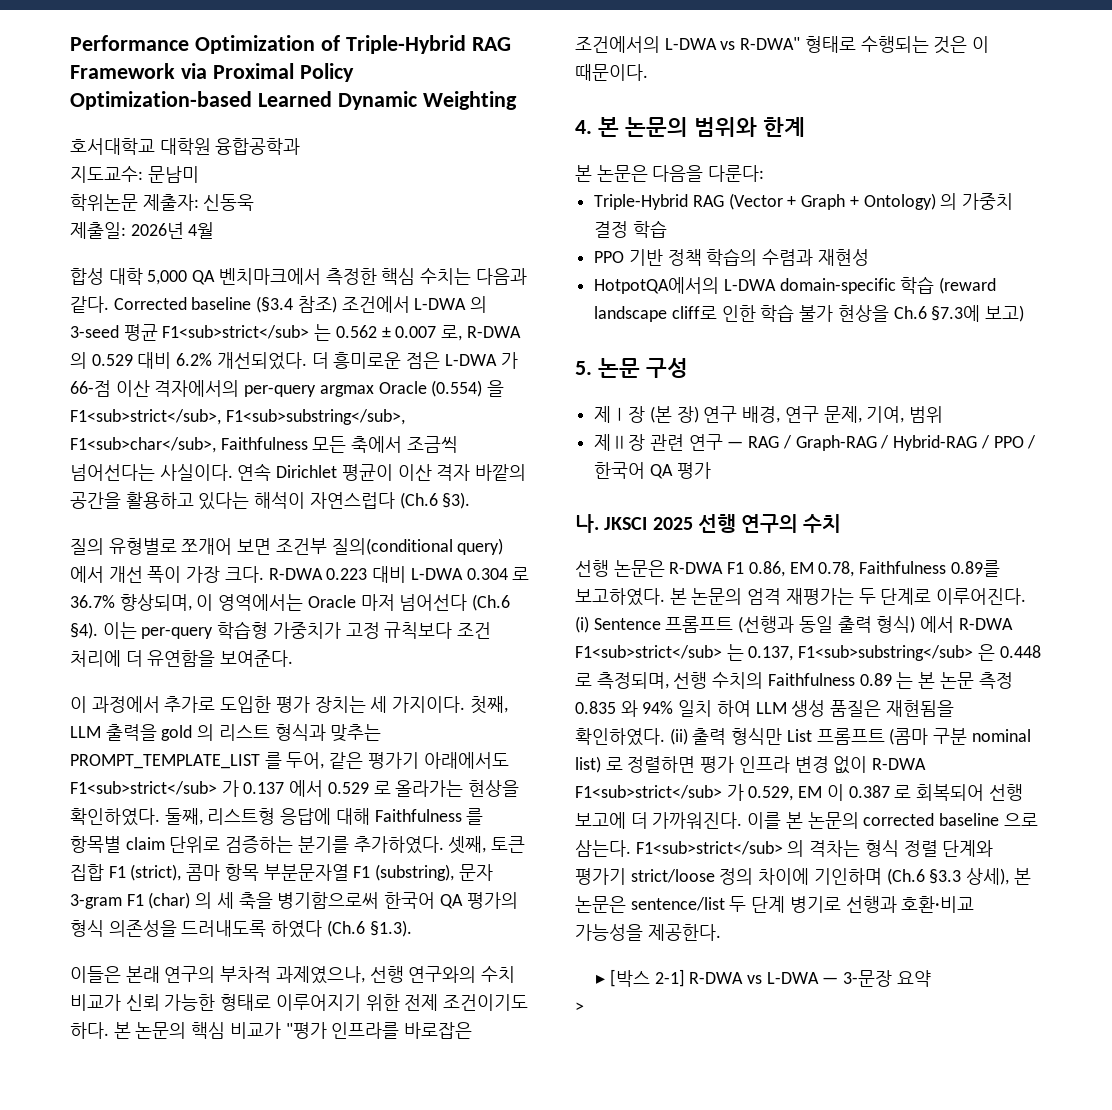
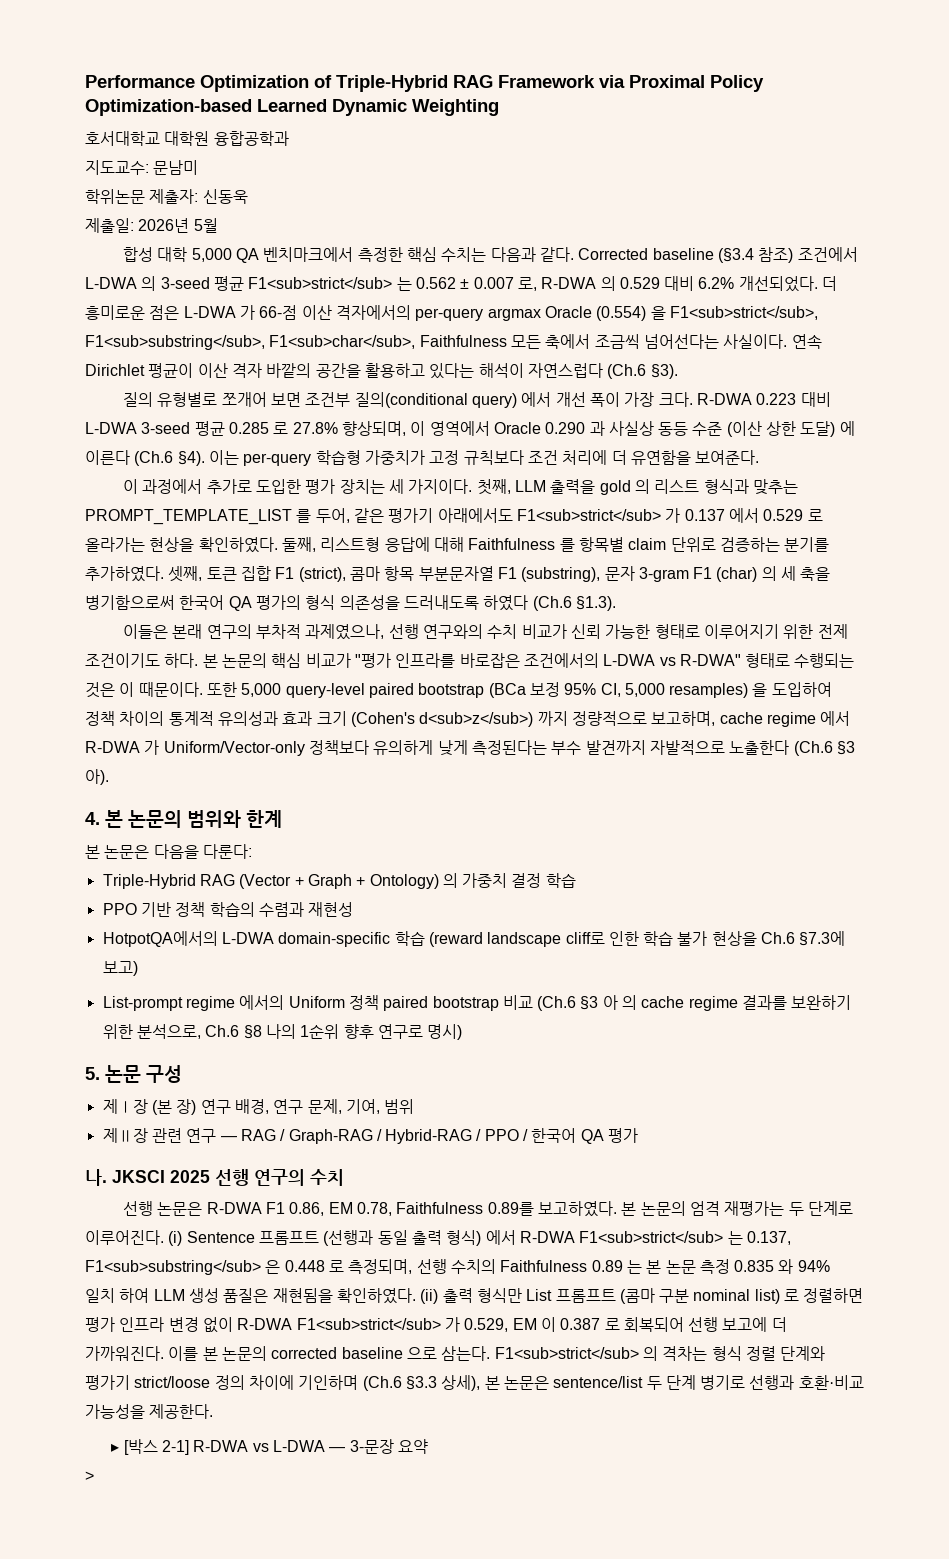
[188,222,215,239] 4월 -> [193,218,218,233] 5월
[466,567,530,580] [70,594,468,611] 0.304 로 36.7% 향상되며, 이 영역에서는 Oracle 마저 넘어선다 -> [141,421,855,437] [85,450,130,465] 3-seed 평균 0.285 로 27.8% 향상되며, 이 영역에서 Oracle 0.290 과 사실상 동등 수준 (이산 상한 도달) 에 이른다
(648, 72) none -> [206,682,832,698] [85,711,851,727] [85,740,855,756] [85,769,109,785] 또한 5,000 query-level paired bootstrap (BCa 보정 95% CI, 5,000 resamples) 을 도입하여 정책 차이의 통계적 유의성과 효과 크기 (Cohen's d<sub>z</sub>) 까지 정량적으로 보고하며, cache regime 에서 R-DWA 가 Uniform/Vector-only 정책보다 유의하게 낮게 측정된다는 부수 발견까지 자발적으로 노출한다 (Ch.6 §3 아).
(1025, 313) none -> [102,995,852,1011] [102,1024,463,1040] // List-prompt regime 에서의 Uniform 정책 paired bootstrap 비교 (Ch.6 §3 아 의 cache regime 결과를 보완하기 위한 분석으로, Ch.6 §8 나의 1순위 향후 연구로 명시)

